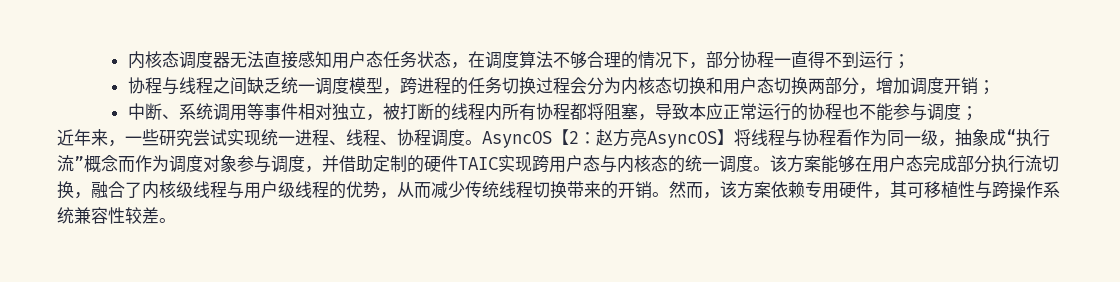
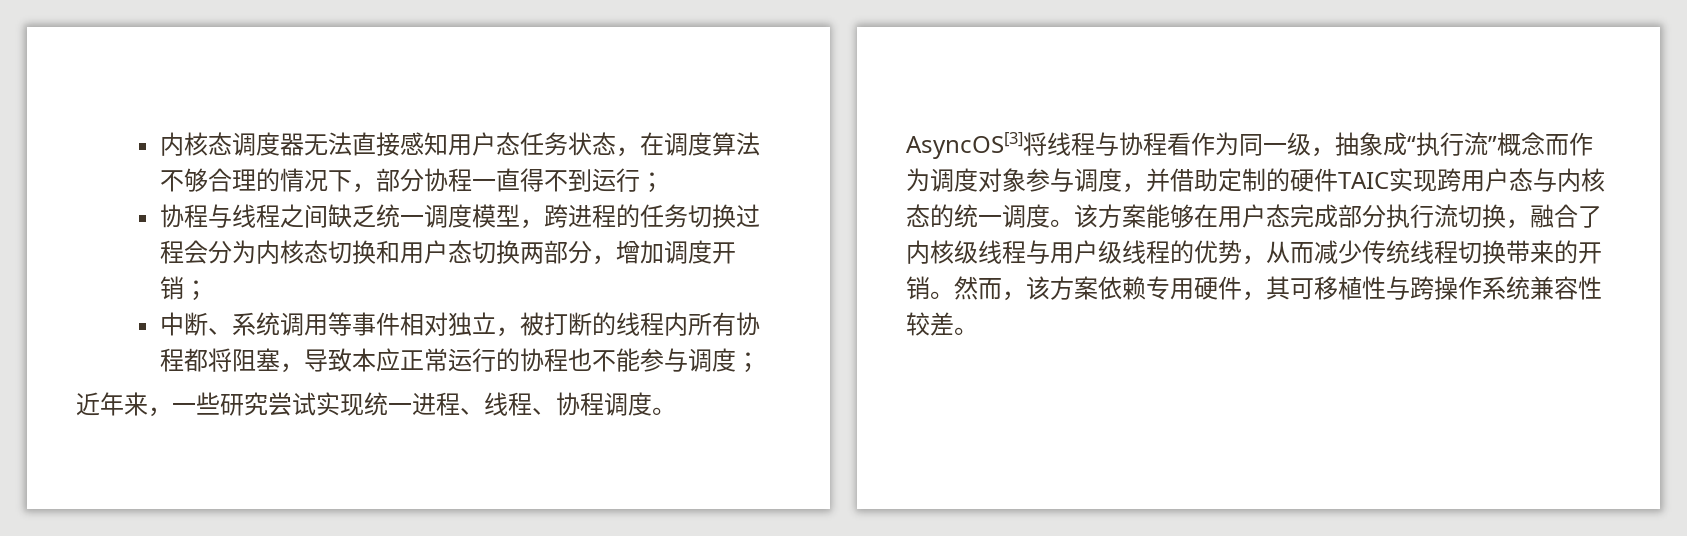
[482,129,734,148] AsyncOS【2：赵方亮AsyncOS】 -> [906,132,1023,159] AsyncOS[3]

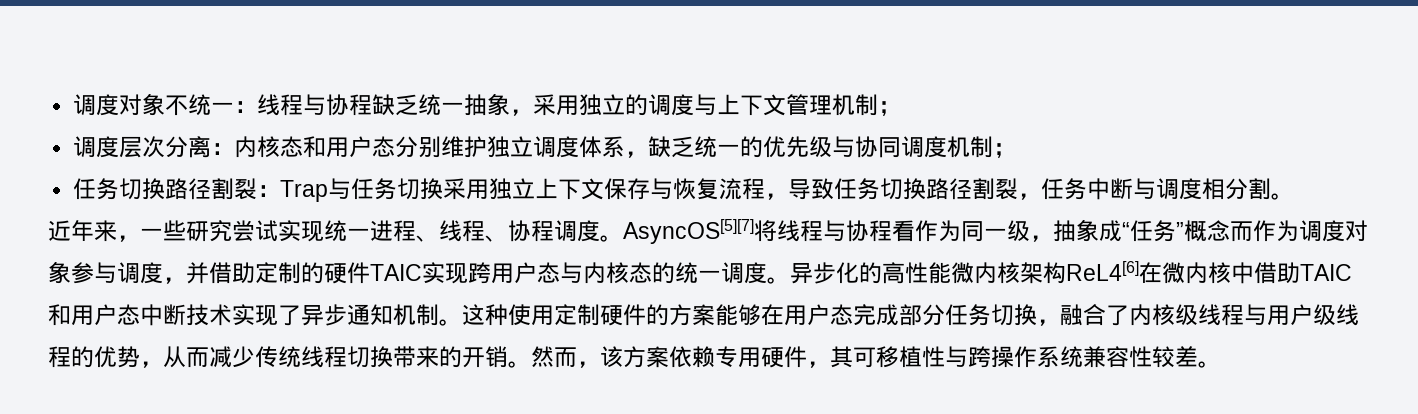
[160,132,761,157] [160,168,665,193] [160,204,761,229] [160,240,737,265] [160,276,209,301] [160,312,761,337] [160,348,761,373] 内核态调度器无法直接感知用户态任务状态，在调度算法不够合理的情况下，部分协程一直得不到运行； // 协程与线程之间缺乏统一调度模型，跨进程的任务切换过程会分为内核态切换和用户态切换两部分，增加调度开销； // 中断、系统调用等事件相对独立，被打断的线程内所有协程都将阻塞，导致本应正常运行的协程也不能参与调度； -> [73,93,902,116] [73,136,1017,158] [73,178,1295,202] 调度对象不统一：线程与协程缺乏统一抽象，采用独立的调度与上下文管理机制； // 调度层次分离：内核态和用户态分别维护独立调度体系，缺乏统一的优先级与协同调度机制； // 任务切换路径割裂：Trap与任务切换采用独立上下文保存与恢复流程，导致任务切换路径割裂，任务中断与调度相分割。
[906,132,1023,159] AsyncOS[3] -> [623,219,754,244] AsyncOS[5][7]
[1416,132,1488,156] 执行流 -> [1130,220,1176,242] 任务
[1074,204,1098,228] 该 -> [790,261,1352,284] [48,304,669,326] 异步化的高性能微内核架构ReL4[6]在微内核中借助TAIC和用户态中断技术实现了异步通知机制。这种使用定制硬件的
[1386,204,1458,228] 执行流 -> [945,304,991,326] 任务

